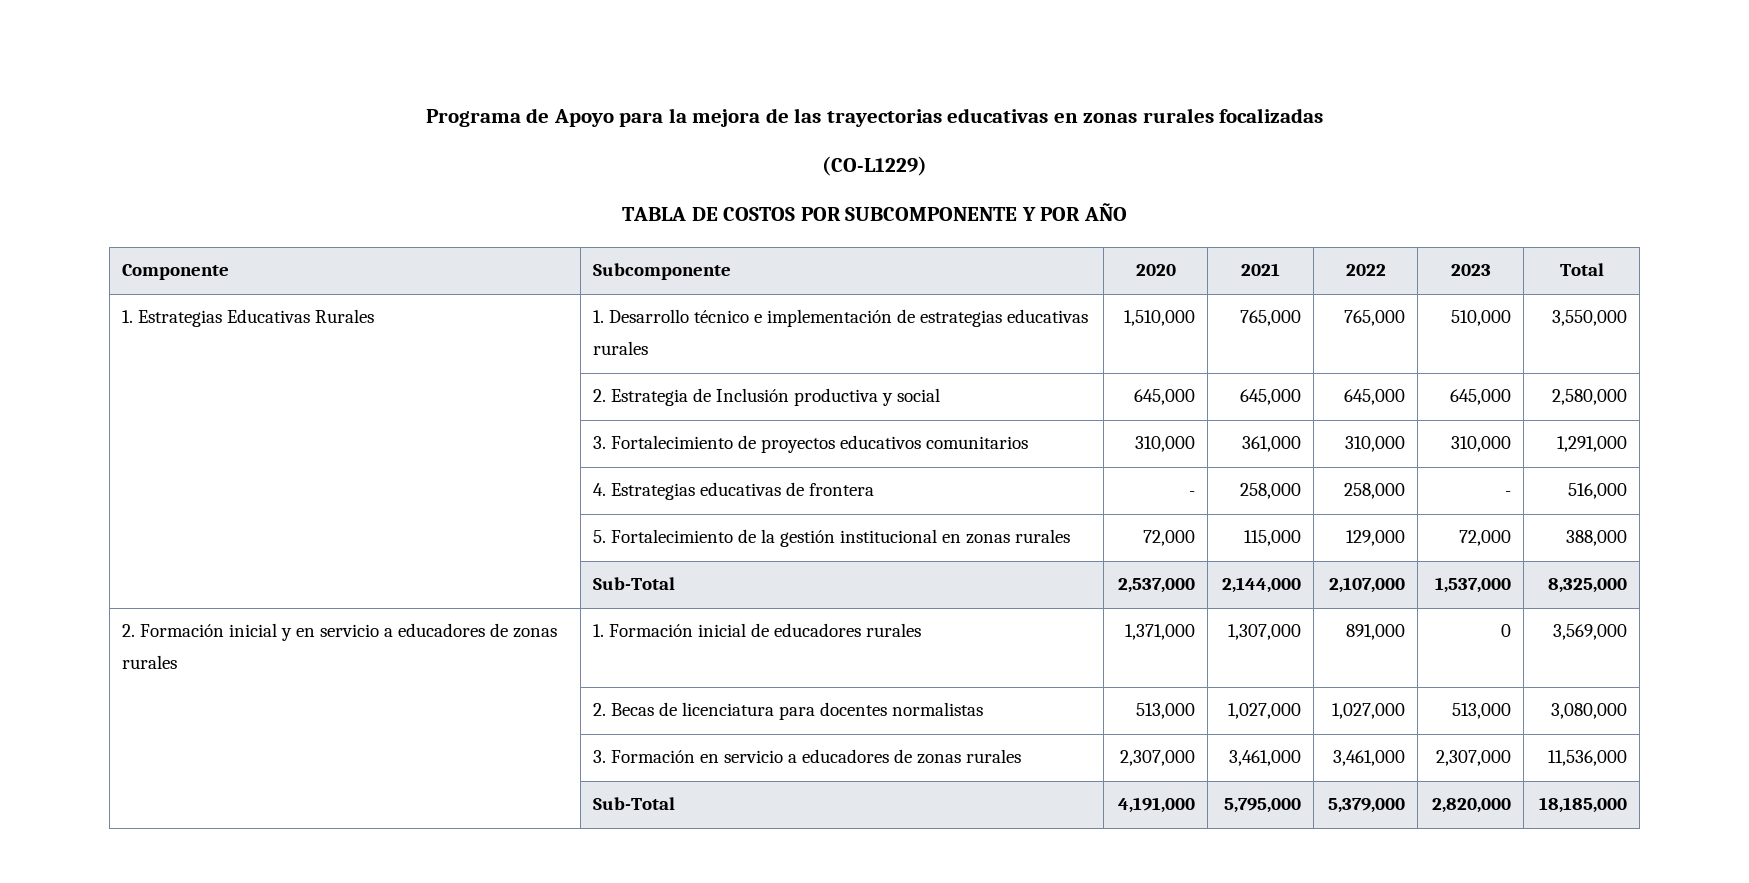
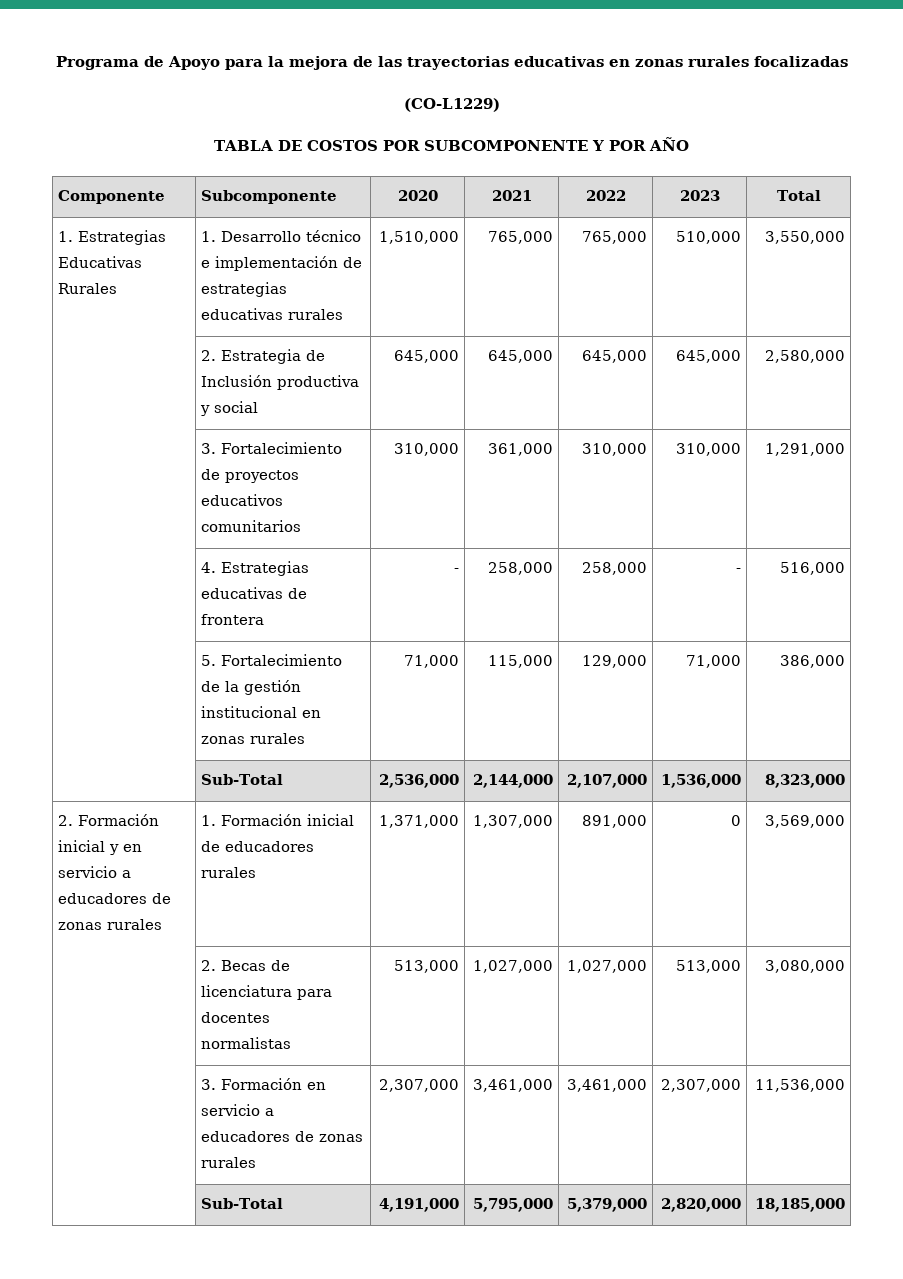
[1142,530,1195,546] 72,000 -> [403,655,459,668] 71,000
[1458,530,1511,546] [1565,530,1627,546] [593,577,676,590] [1117,578,1195,593] 72,000 | 388,000 // | Sub-Total | 2,537,000 -> [685,655,741,668] [779,655,845,668] [201,774,284,785] [378,774,459,788] 71,000 | 386,000 // | Sub-Total | 2,536,000
[1434,577,1511,593] [1547,578,1627,593] 1,537,000 | 8,325,000 -> [660,774,741,788] [764,774,845,788] 1,536,000 | 8,323,000

